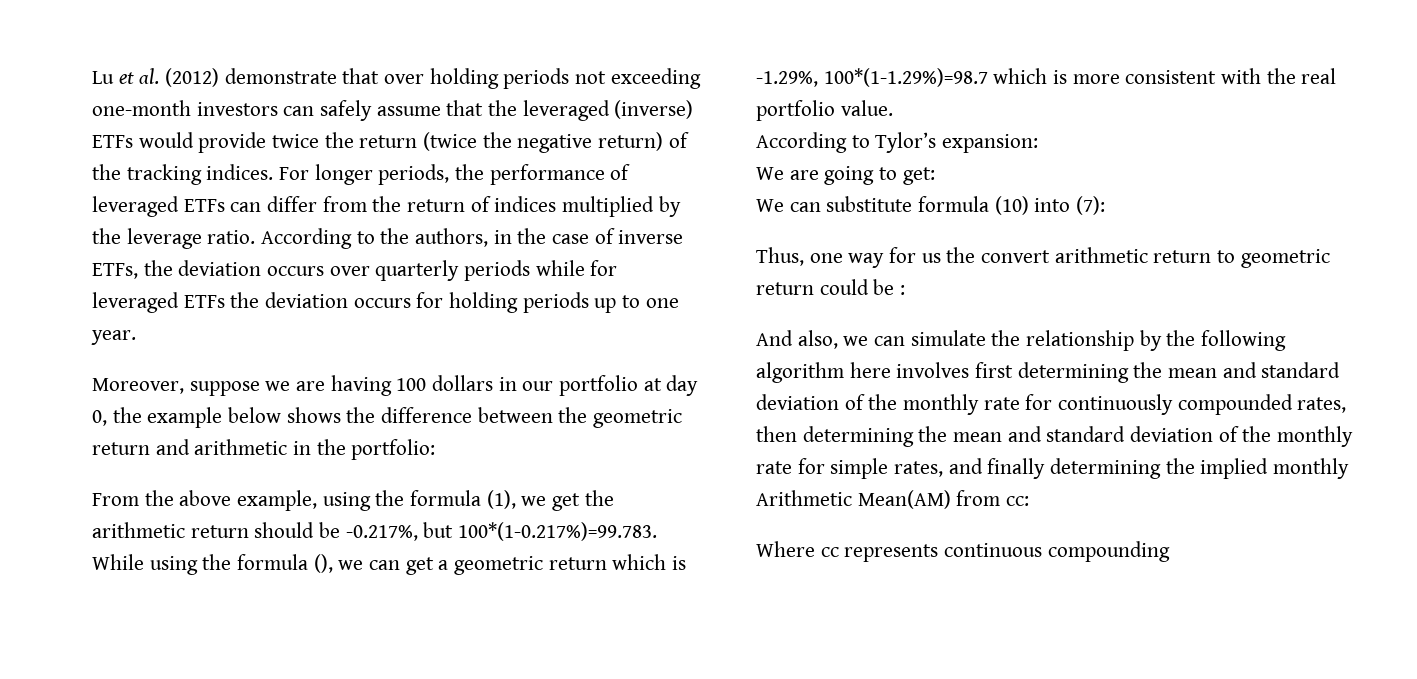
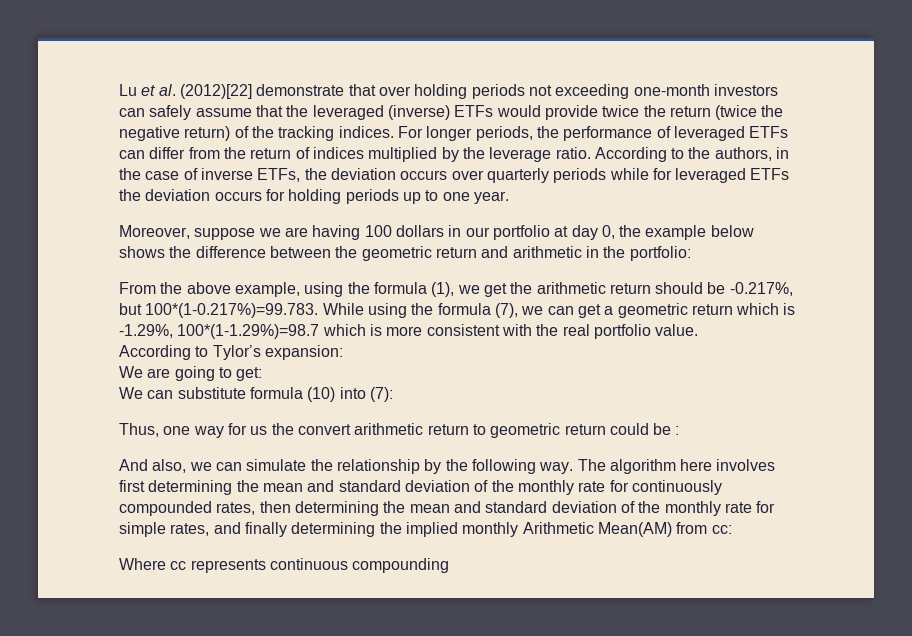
[165,68,220,87] (2012) -> [179,84,252,99] (2012)[22]
[313,554,333,573] (), -> [494,303,518,318] (7),
(1287, 340) none -> [539,459,606,474] way. The

